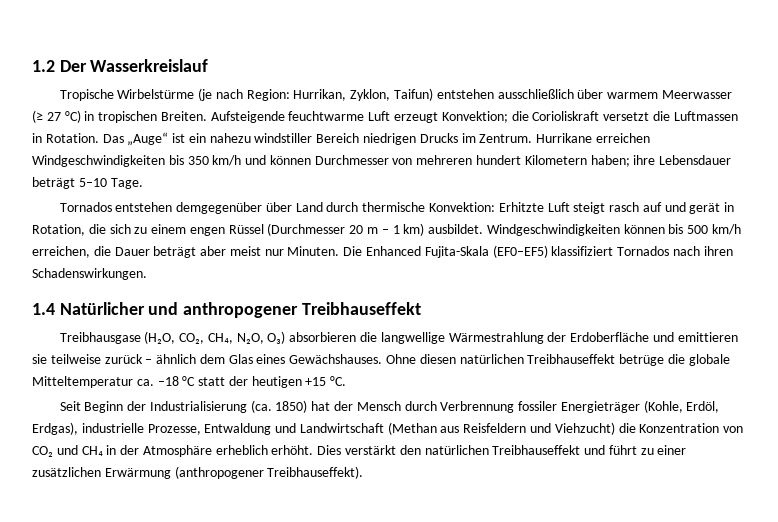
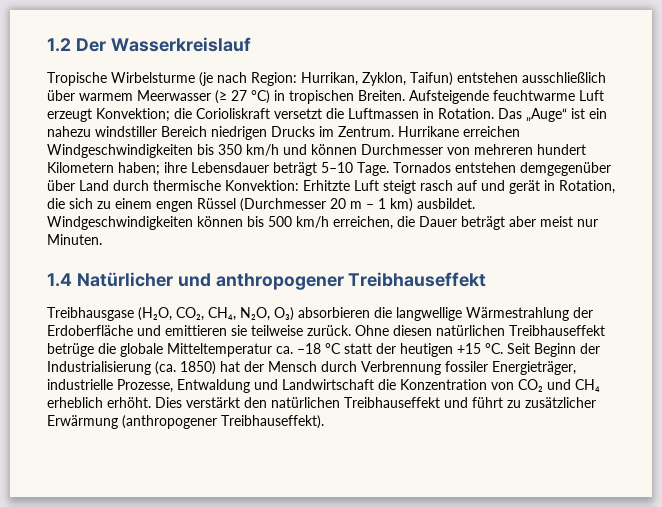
[117,89,195,99] Wirbelstürme -> [111,72,195,83] Wirbelsturme
(143, 183) // -> (389, 169) none
[343,245,733,258] [32,268,147,280] Die Enhanced Fujita-Skala (EF0–EF5) klassifiziert Tornados nach ihren Schadenswirkungen. -> (102, 239) none
[104,354,383,364] zurück – ähnlich dem Glas eines Gewächshauses. -> [307,325,351,336] zurück.
(347, 381) // -> (503, 348) none
[560,400,720,413] [32,422,78,435] Energieträger (Kohle, Erdöl, Erdgas), -> [492,361,576,375] Energieträger,
[387,422,615,435] (Methan aus Reisfeldern und Viehzucht) -> (374, 384) none
[106,445,212,457] in der Atmosphäre -> (600, 385) none
[657,445,687,455] [32,467,101,477] einer zusätzlichen -> [525,397,596,408] zusätzlicher

